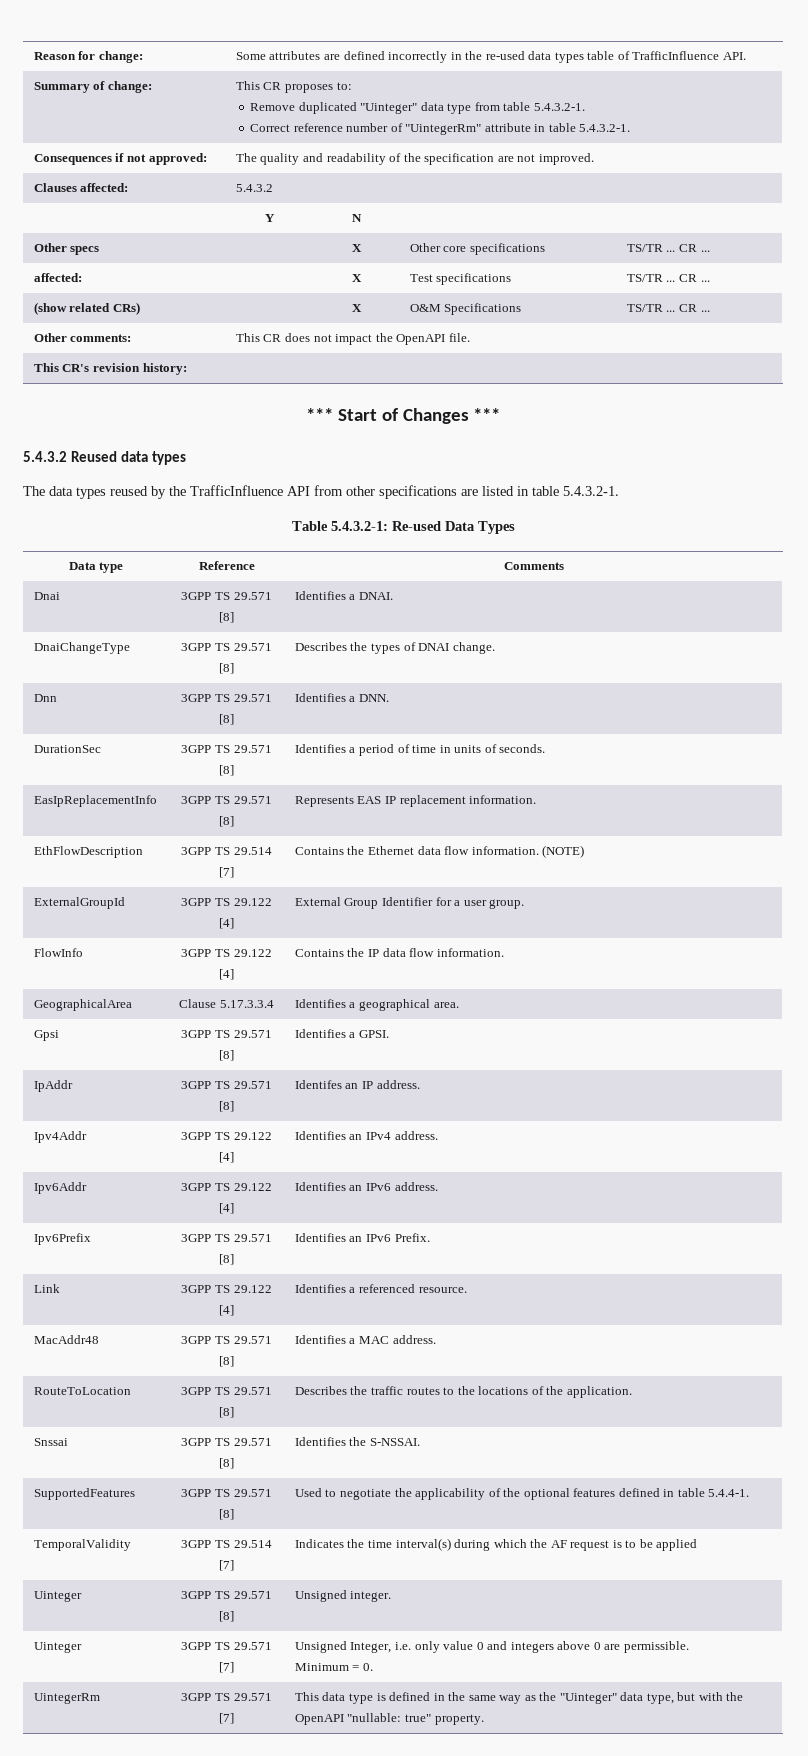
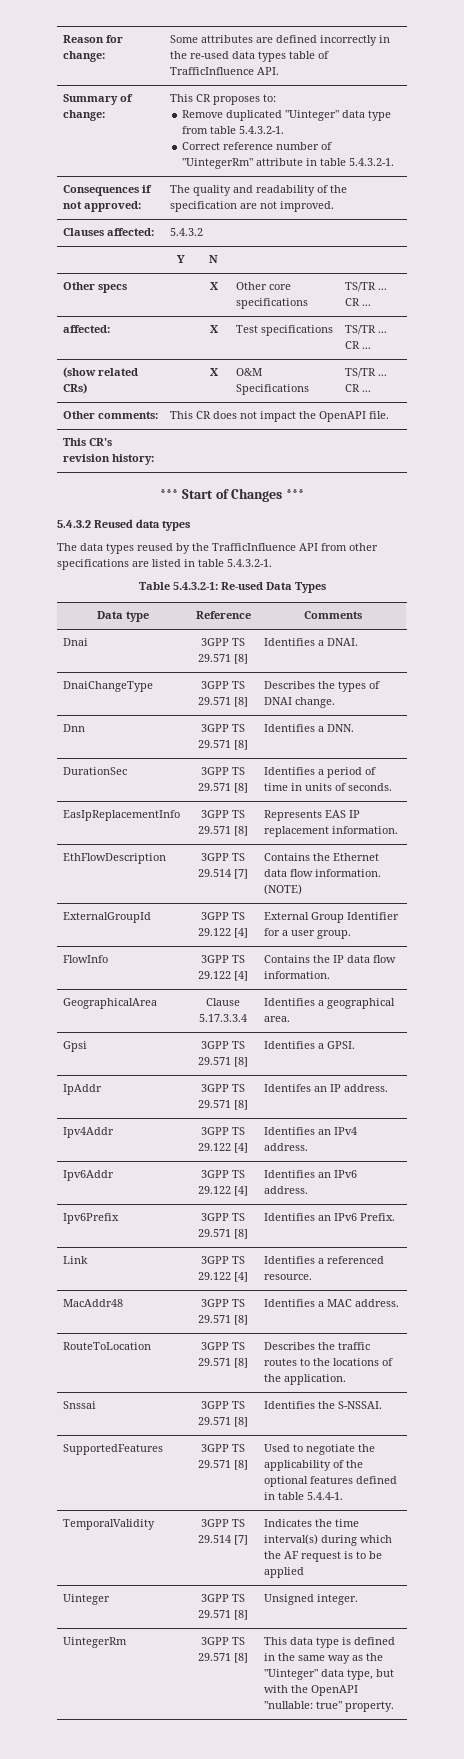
[33,1642,82,1653] [181,1642,272,1650] [219,1662,234,1673] [294,1641,689,1653] [294,1663,373,1671] // Uinteger | 3GPP TS 29.571 [7] | Unsigned Integer, i.e. only value 0 and integers above 0 are permissible. // Minimum = 0. -> (359, 1599) none
[219,1713,234,1724] [7] -> [234,1653,248,1663] [8]

